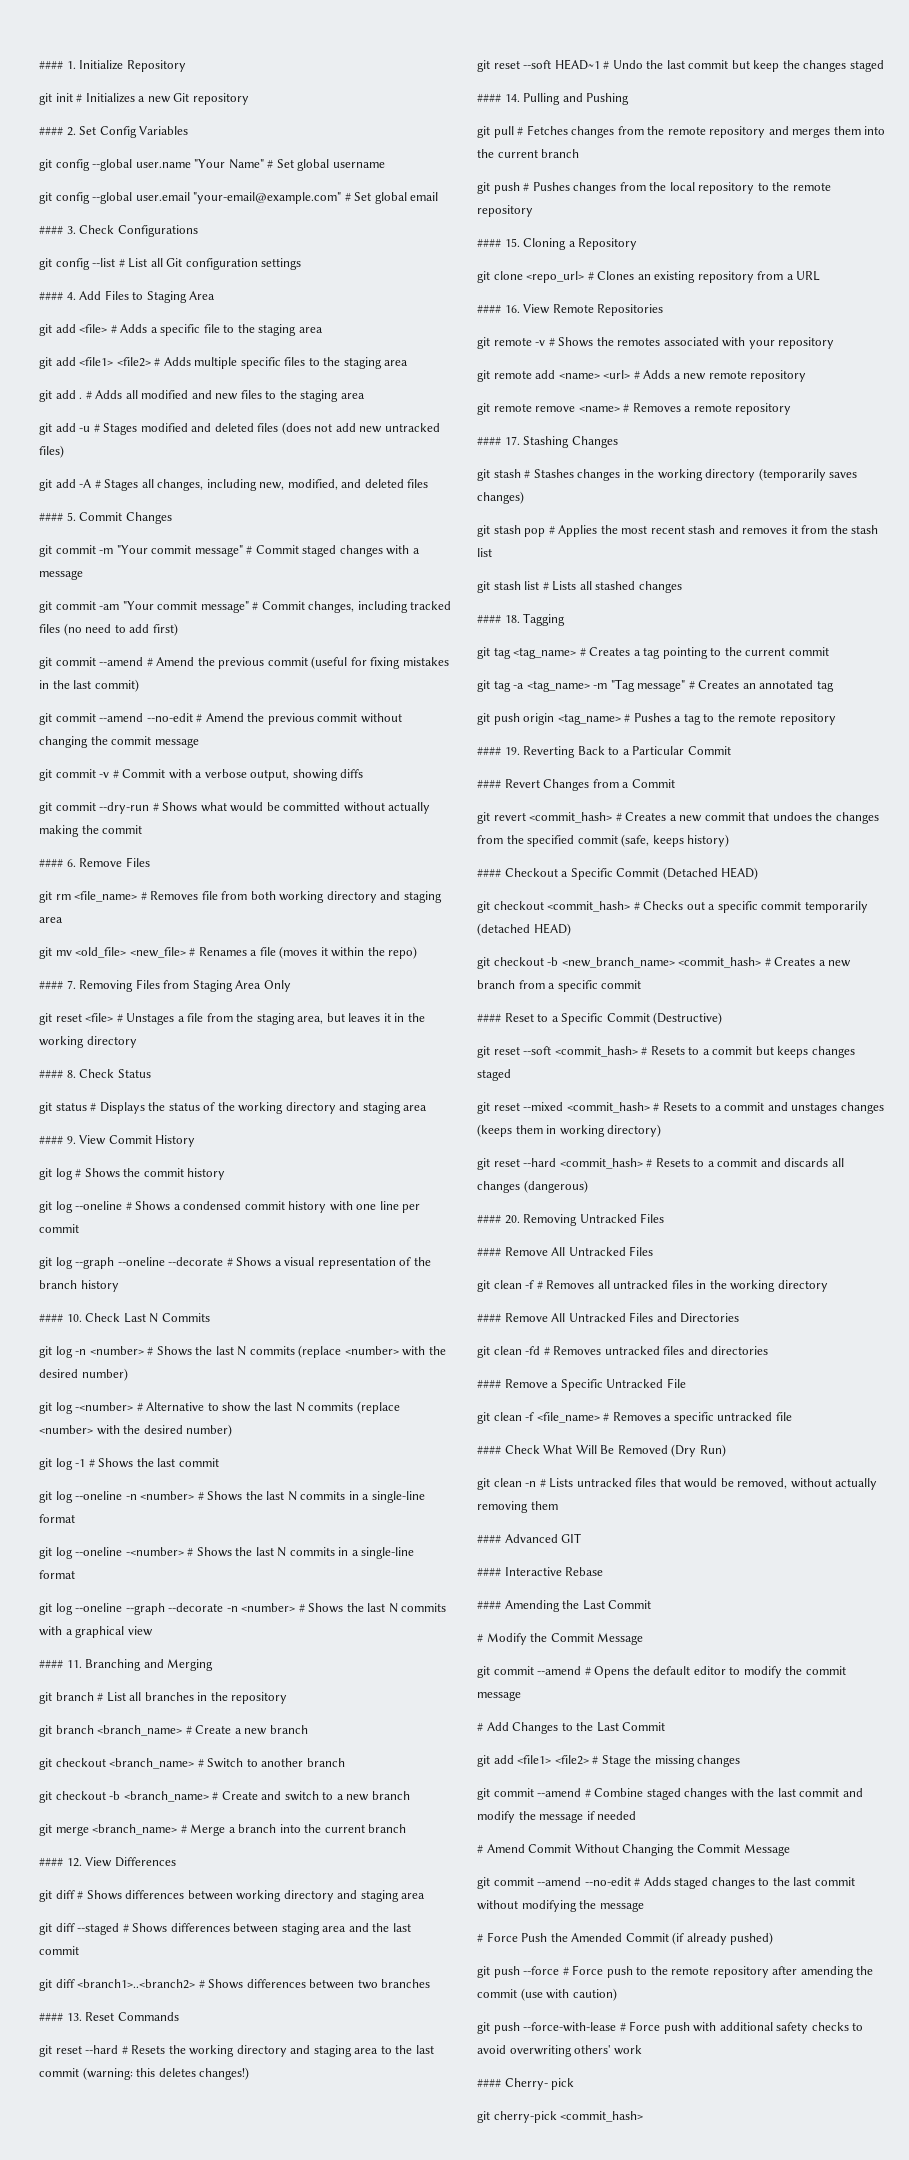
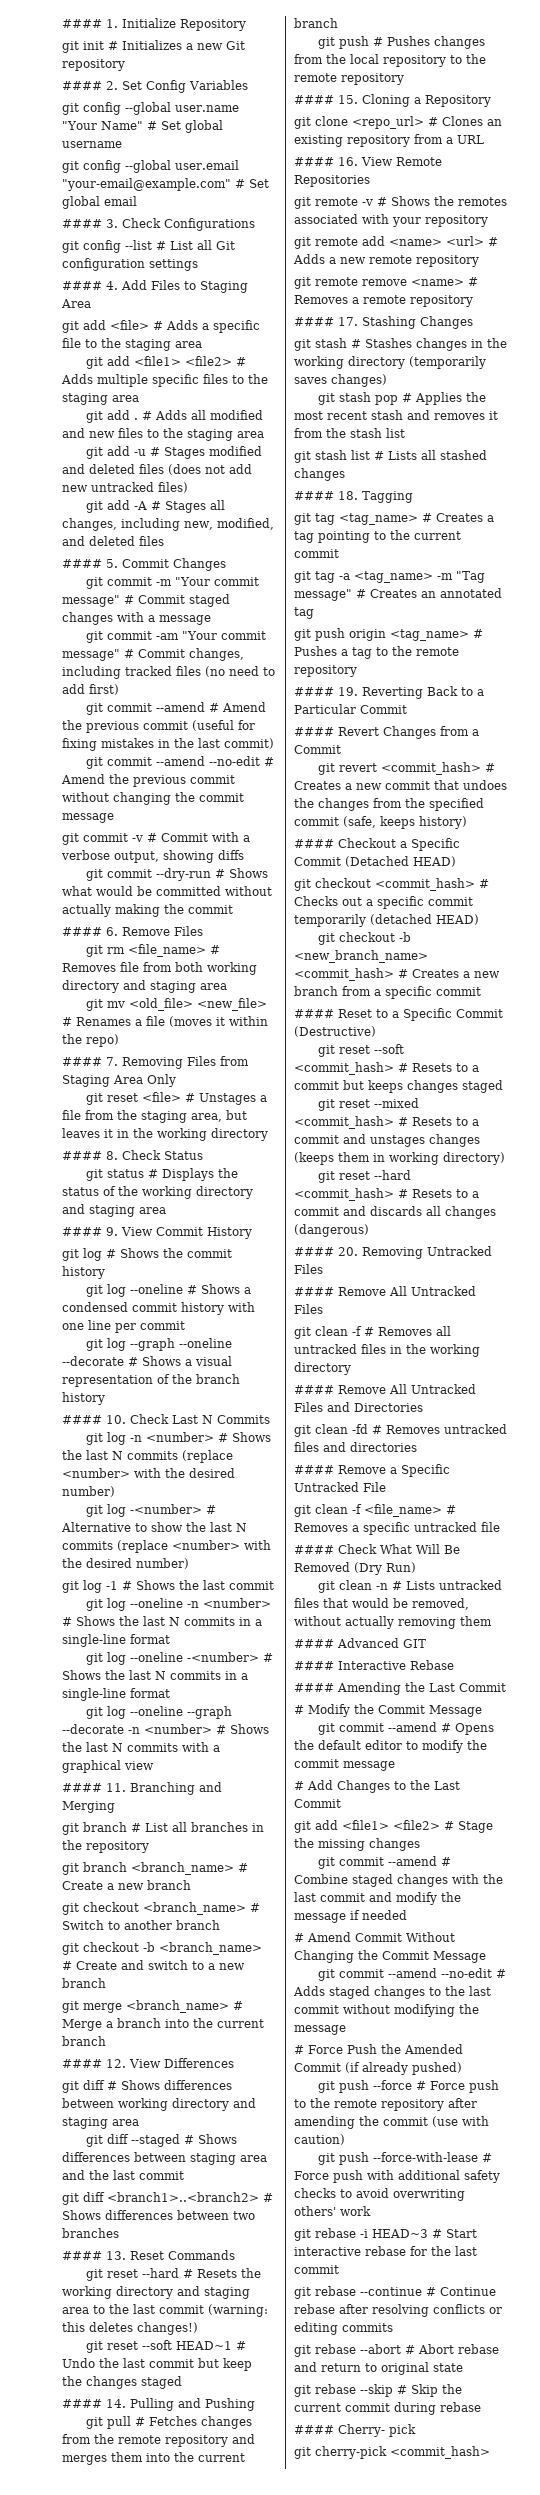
(642, 2050) none -> [294,2228,477,2241] [294,2246,477,2256] [294,2265,339,2274] [294,2286,496,2299] [294,2304,502,2317] [294,2322,393,2335] [294,2344,499,2357] [294,2362,463,2375] [294,2384,462,2397] [294,2402,481,2415] // git rebase -i HEAD~3 # Start interactive rebase for the last commit // git rebase --continue # Continue rebase after resolving conflicts or editing commits // git rebase --abort # Abort rebase and return to original state // git rebase --skip # Skip the current commit during rebase

